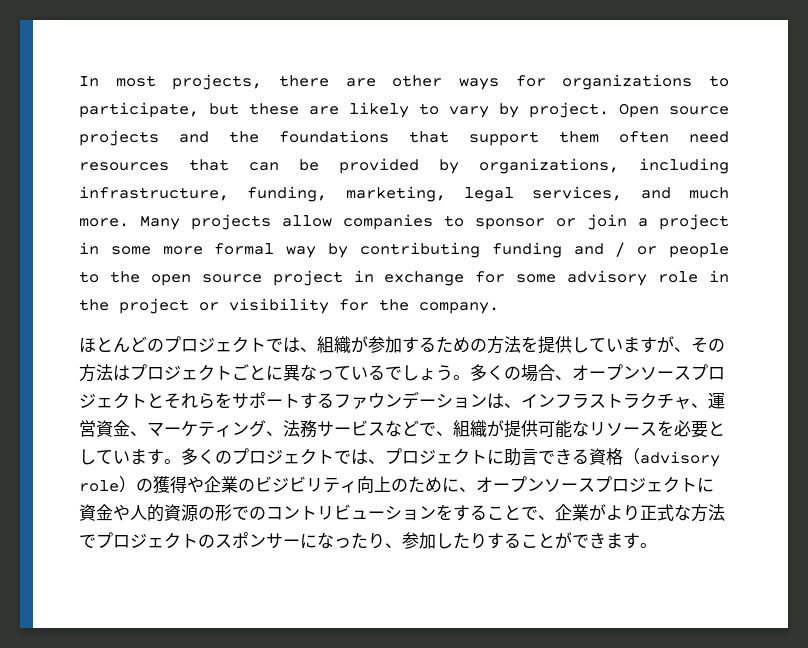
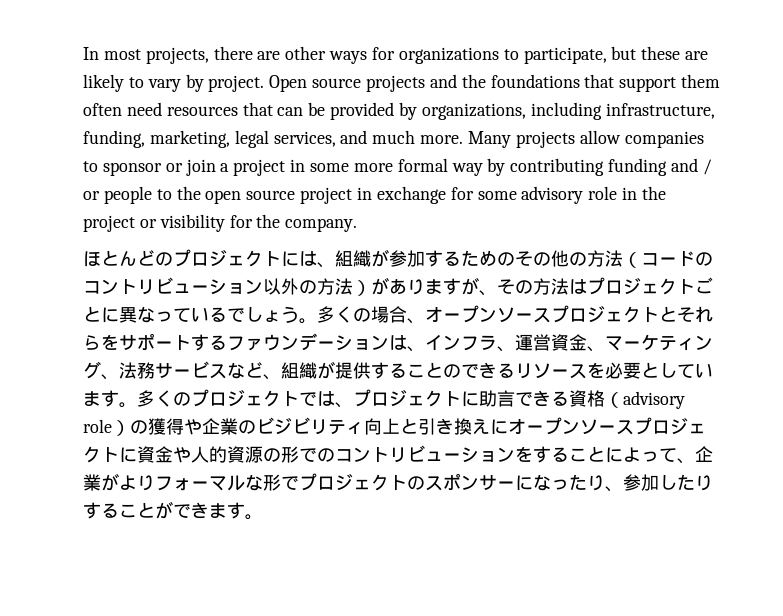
[266,338,283,352] で -> [281,251,299,267] に
[487,336,623,354] 方法を提供してい -> [515,250,713,268] [83,277,425,296] その他の方法（コードのコントリビューション以外の方法）があり
[589,392,691,409] ストラクチャ -> (497, 342) none
[419,422,436,436] で -> (263, 370) none
[538,420,589,438] 可能な -> [371,362,515,379] することのできる
[391,476,476,493] のために、 -> [400,418,508,435] と引き換えに
[521,506,538,520] で -> [605,447,677,463] によって
[640,504,725,522] 正式な方法 -> [155,474,281,491] フォーマルな形

